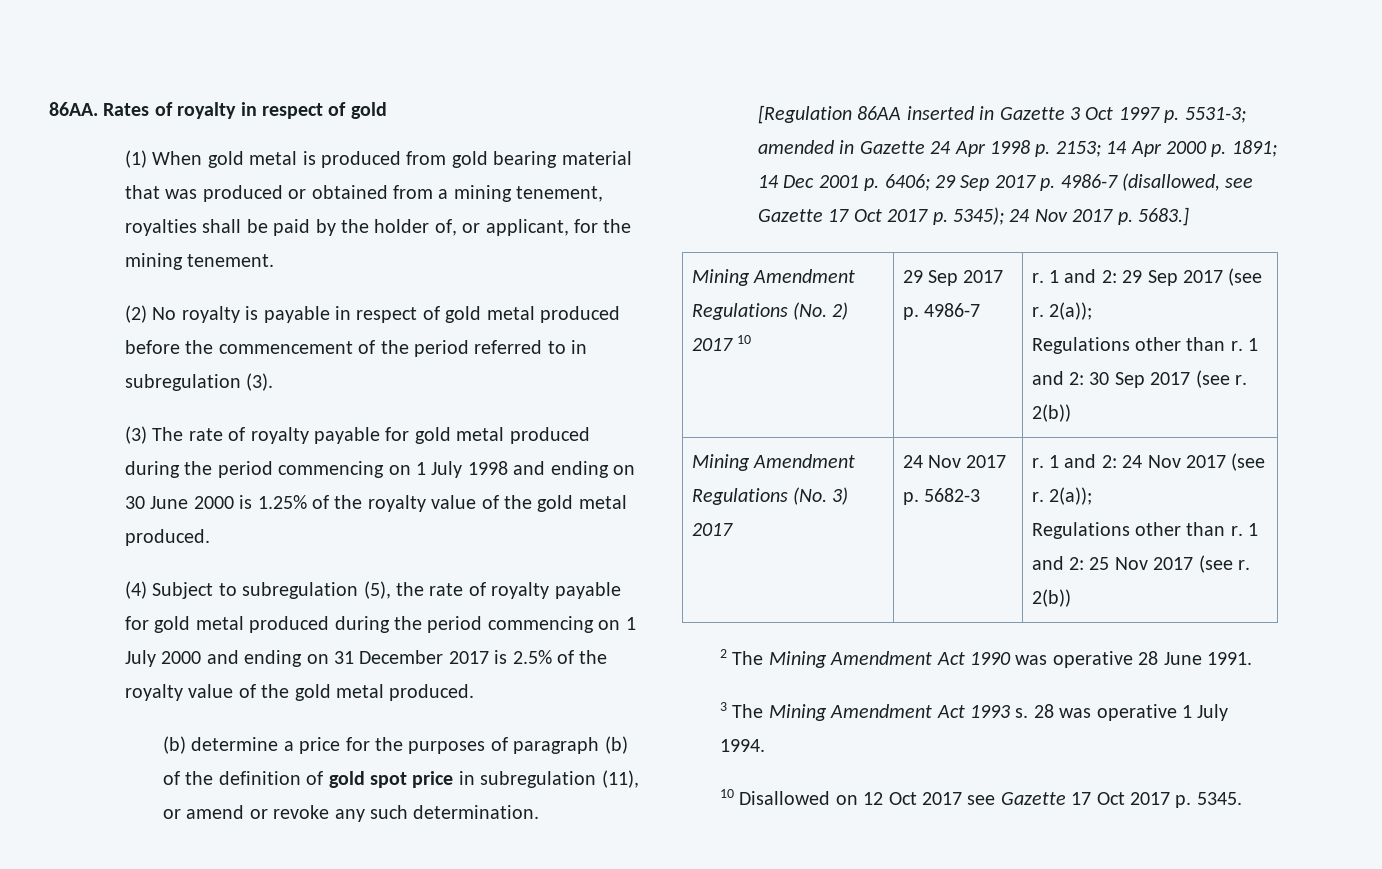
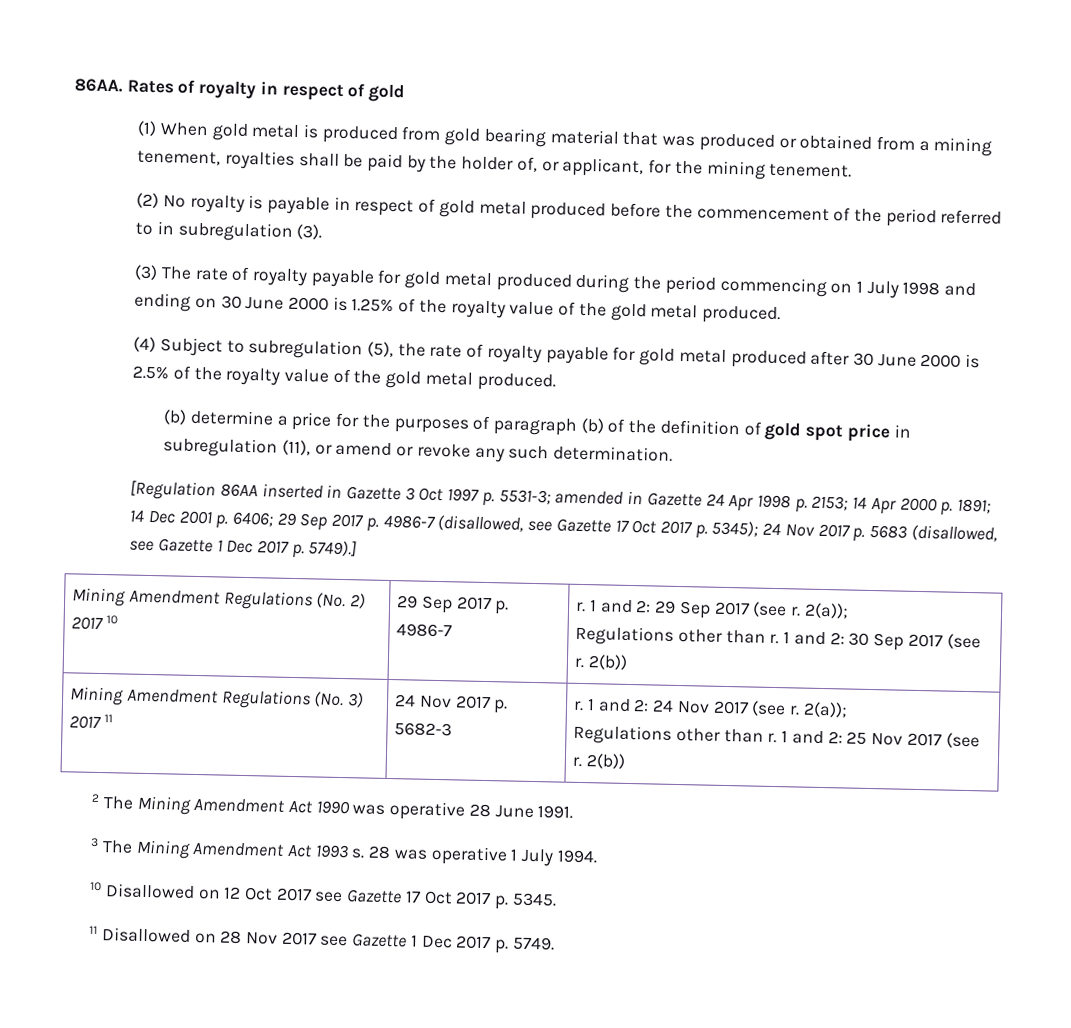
[334,616,636,633] [124,650,489,667] during the period commencing on 1 July 2000 and ending on 31 December 2017 -> [810,350,962,368] after 30 June 2000
[1137,207,1189,226] 5683.] -> [869,524,997,542] [129,538,358,559] 5683 (disallowed, see Gazette 1 Dec 2017 p. 5749).]
(733, 529) none -> [104,714,114,723] 11
(1242, 798) none -> [89,925,555,954] // 11 Disallowed on 28 Nov 2017 see Gazette 1 Dec 2017 p. 5749.

